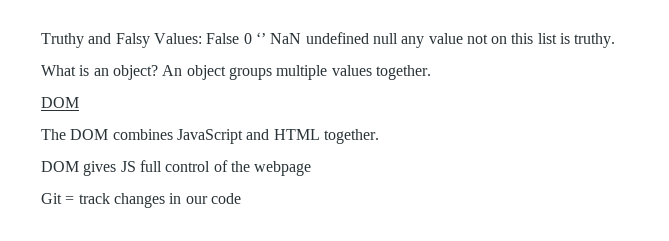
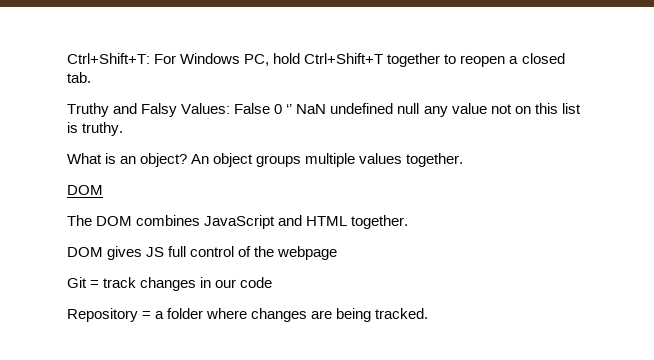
(41, 40) none -> [67,53,565,67] [67,72,91,83] Ctrl+Shift+T: For Windows PC, hold Ctrl+Shift+T together to reopen a closed tab. //
(241, 198) none -> [67,308,429,322] // Repository = a folder where changes are being tracked.

